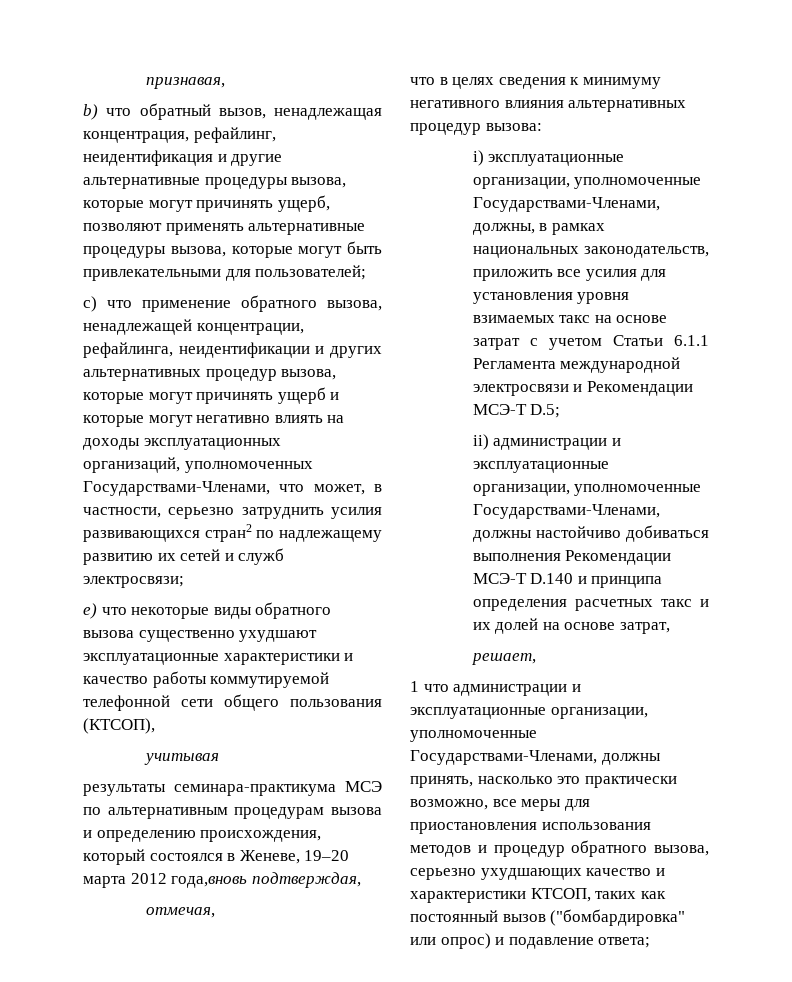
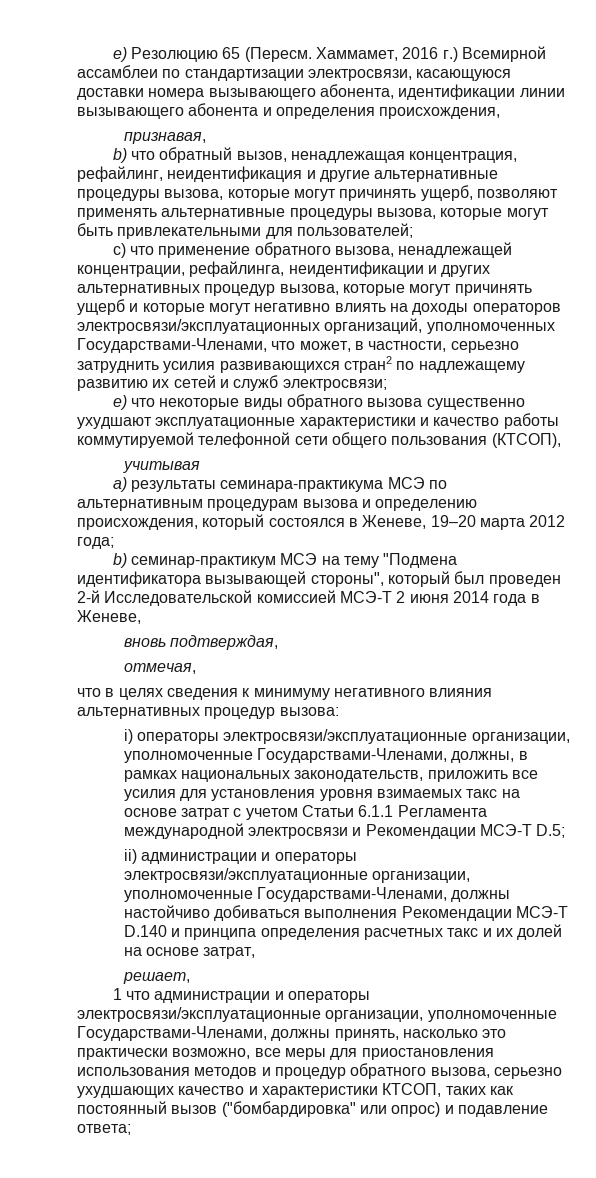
(145, 83) none -> [112,46,547,62] [77,65,512,81] [77,84,565,100] [77,103,501,119] e) Резолюцию 65 (Пересм. Хаммамет, 2016 г.) Всемирной ассамблеи по стандартизации электросвязи, касающуюся доставки номера вызывающего абонента, идентификации линии вызывающего абонента и определения происхождения, //
[143,438,281,450] эксплуатационных -> [472,303,561,315] [77,319,320,334] операторов электросвязи/эксплуатационных
(219, 759) none -> [112,477,127,492] a)
[171,876,248,888] года,вновь -> [77,537,114,549] [112,553,458,568] [77,571,561,587] [77,590,540,606] [77,610,141,624] [123,638,166,647] года; // b) семинар-практикум МСЭ на тему "Подмена идентификатора вызывающей стороны", который был проведен 2-й Исследовательской комиссией МСЭ-Т 2 июня 2014 года в Женеве, // вновь
[488,154,625,166] эксплуатационные -> [137,729,468,744] операторы электросвязи/эксплуатационные
[472,461,609,473] эксплуатационные -> [274,852,357,864] [123,868,368,883] операторы электросвязи/эксплуатационные
[410,707,546,719] эксплуатационные -> [288,991,371,1003] [77,1007,321,1022] операторы электросвязи/эксплуатационные

